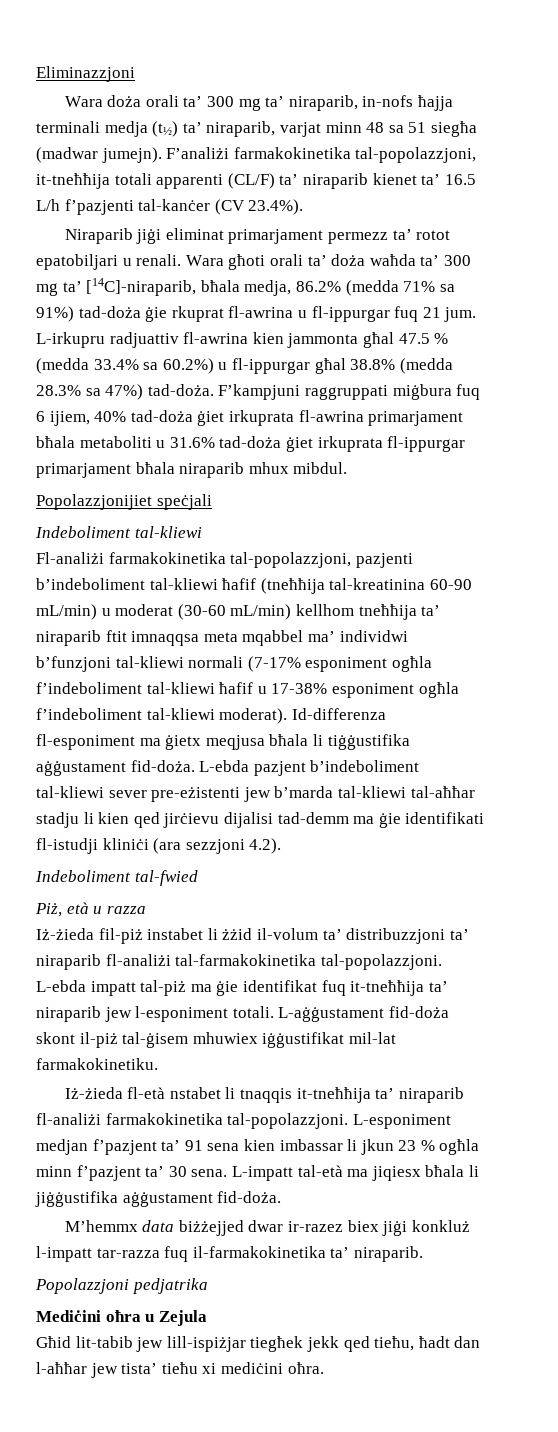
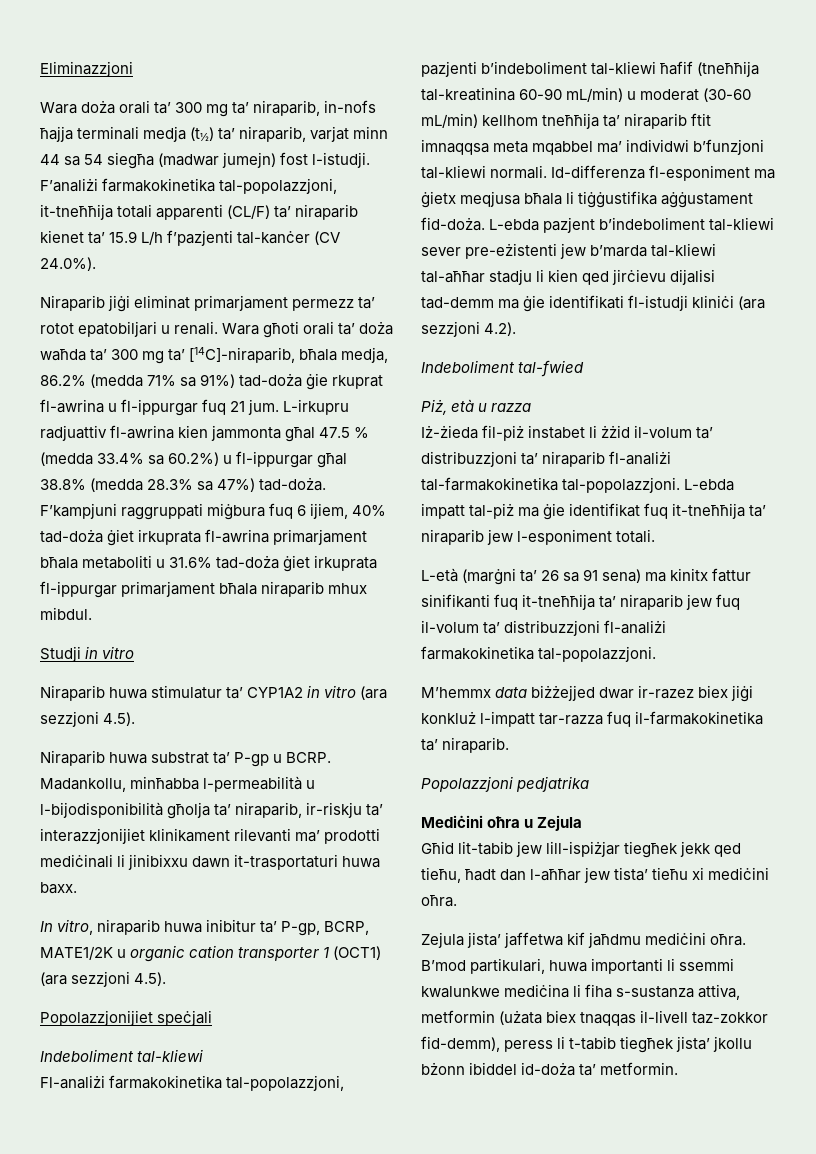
[366,121,477,137] [36,147,162,163] 48 sa 51 siegħa (madwar jumejn). -> [40,152,371,169] 44 sa 54 siegħa (madwar jumejn) fost l-istudji.
[444,174,476,185] 16.5 -> [109,231,138,243] 15.9
[248,199,304,215] 23.4%). -> [40,257,96,271] 24.0%).
(348, 468) none -> [40,646,135,662] [40,685,388,701] [40,711,136,727] [40,750,332,767] [40,776,316,792] [40,802,384,819] [40,828,381,844] [40,854,381,870] [40,882,77,894] [40,919,370,936] [40,945,382,962] [40,971,167,987] // Studji in vitro // Niraparib huwa stimulatur ta’ CYP1A2 in vitro (ara sezzjoni 4.5). // Niraparib huwa substrat ta’ P-gp u BCRP. Madankollu, minħabba l-permeabilità u l-bijodisponibilità għolja ta’ niraparib, ir-riskju ta’ interazzjonijiet klinikament rilevanti ma’ prodotti mediċinali li jinibixxu dawn it-trasportaturi huwa baxx. // In vitro, niraparib huwa inibitur ta’ P-gp, BCRP, MATE1/2K u organic cation transporter 1 (OCT1) (ara sezzjoni 4.5).
[188,656,432,672] [36,682,459,698] [36,708,288,724] normali (7-17% esponiment ogħla f’indeboliment tal-kliewi ħafif u 17-38% esponiment ogħla f’indeboliment tal-kliewi moderat). -> [490,165,548,179] normali.
[278,1006,449,1022] [36,1032,396,1048] [36,1058,158,1070] [64,1087,464,1103] [36,1113,451,1129] [36,1139,480,1155] [36,1165,479,1181] [35,1191,282,1207] L-aġġustament fid-doża skont il-piż tal-ġisem mhuwiex iġġustifikat mil-lat farmakokinetiku. // Iż-żieda fl-età nstabet li tnaqqis it-tneħħija ta’ niraparib fl-analiżi farmakokinetika tal-popolazzjoni. L-esponiment medjan f’pazjent ta’ 91 sena kien imbassar li jkun 23 % ogħla minn f’pazjent ta’ 30 sena. L-impatt tal-età ma jiqiesx bħala li jiġġustifika aġġustament fid-doża. -> [421,568,752,585] [421,594,741,610] [421,620,667,636] [421,646,657,662] // L-età (marġni ta’ 26 sa 91 sena) ma kinitx fattur sinifikanti fuq it-tneħħija ta’ niraparib jew fuq il-volum ta’ distribuzzjoni fl-analiżi farmakokinetika tal-popolazzjoni.
(324, 1368) none -> [421,932,747,948] [421,958,735,974] [421,984,741,1000] [421,1010,769,1026] [421,1036,753,1053] [421,1062,679,1076] // Zejula jista’ jaffetwa kif jaħdmu mediċini oħra. B’mod partikulari, huwa importanti li ssemmi kwalunkwe mediċina li fiha s-sustanza attiva, metformin (użata biex tnaqqas il-livell taz-zokkor fid-demm), peress li t-tabib tiegħek jista’ jkollu bżonn ibiddel id-doża ta’ metformin.

